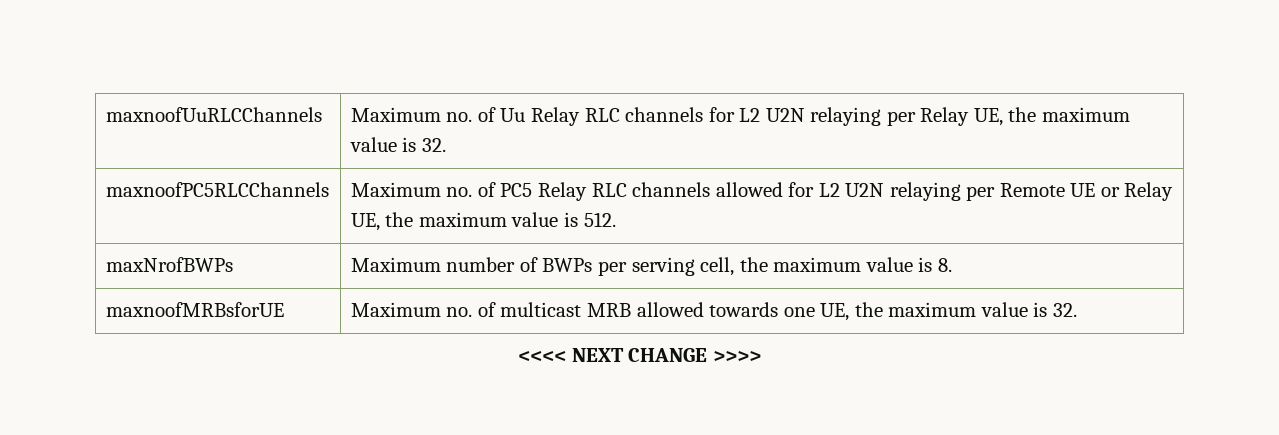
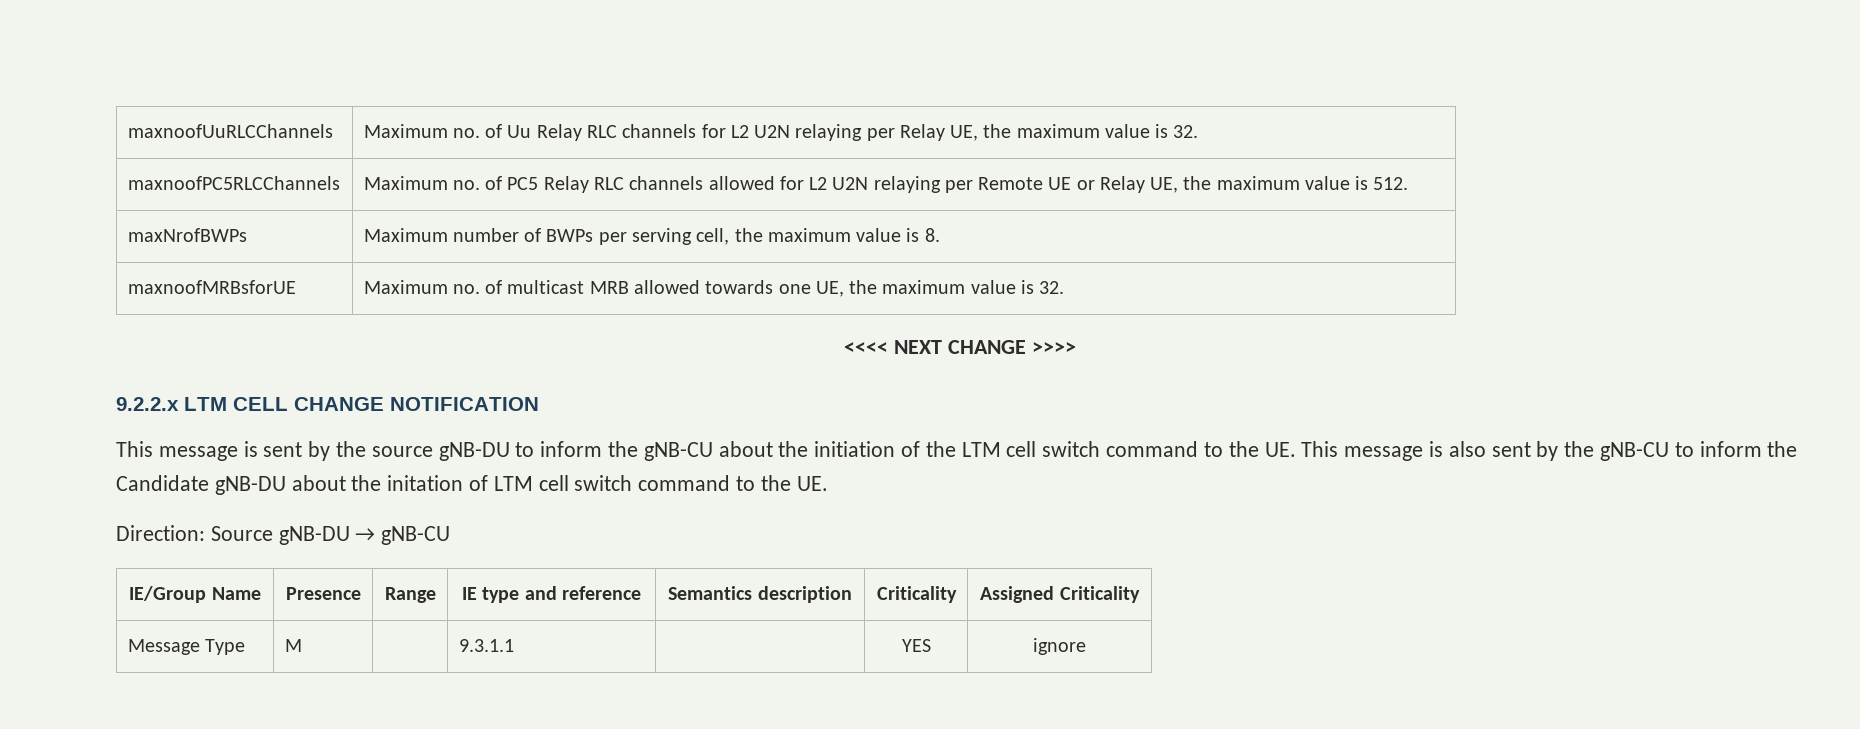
(761, 356) none -> [116,397,539,411] [116,441,1798,461] [116,475,828,495] [116,525,451,545] [129,586,261,603] [285,587,361,600] [384,587,436,603] [462,586,641,603] [668,586,852,603] [876,586,957,603] [980,586,1140,603] [127,639,245,655] [284,639,302,652] [458,639,514,652] [901,639,931,652] [1033,638,1086,655] // 9.2.2.x LTM CELL CHANGE NOTIFICATION // This message is sent by the source gNB-DU to inform the gNB-CU about the initiation of the LTM cell switch command to the UE. This message is also sent by the gNB-CU to inform the Candidate gNB-DU about the initation of LTM cell switch command to the UE. // Direction: Source gNB-DU → gNB-CU // IE/Group Name | Presence | Range | IE type and reference | Semantics description | Criticality | Assigned Criticality // Message Type | M | | 9.3.1.1 | | YES | ignore

